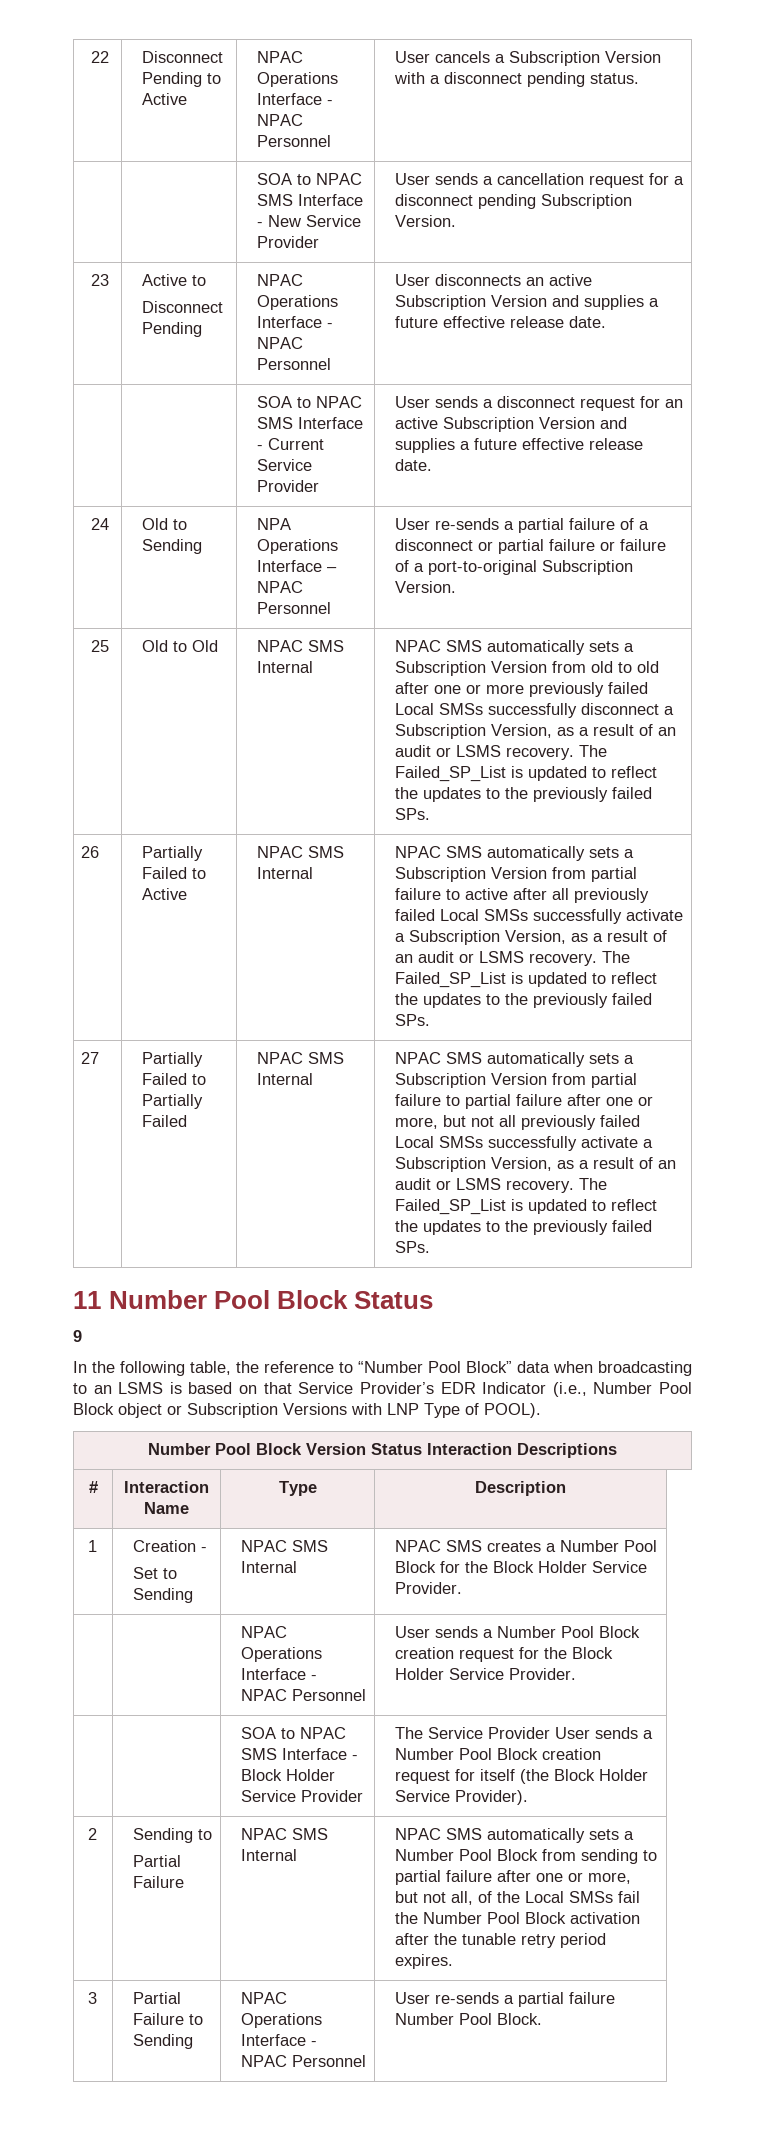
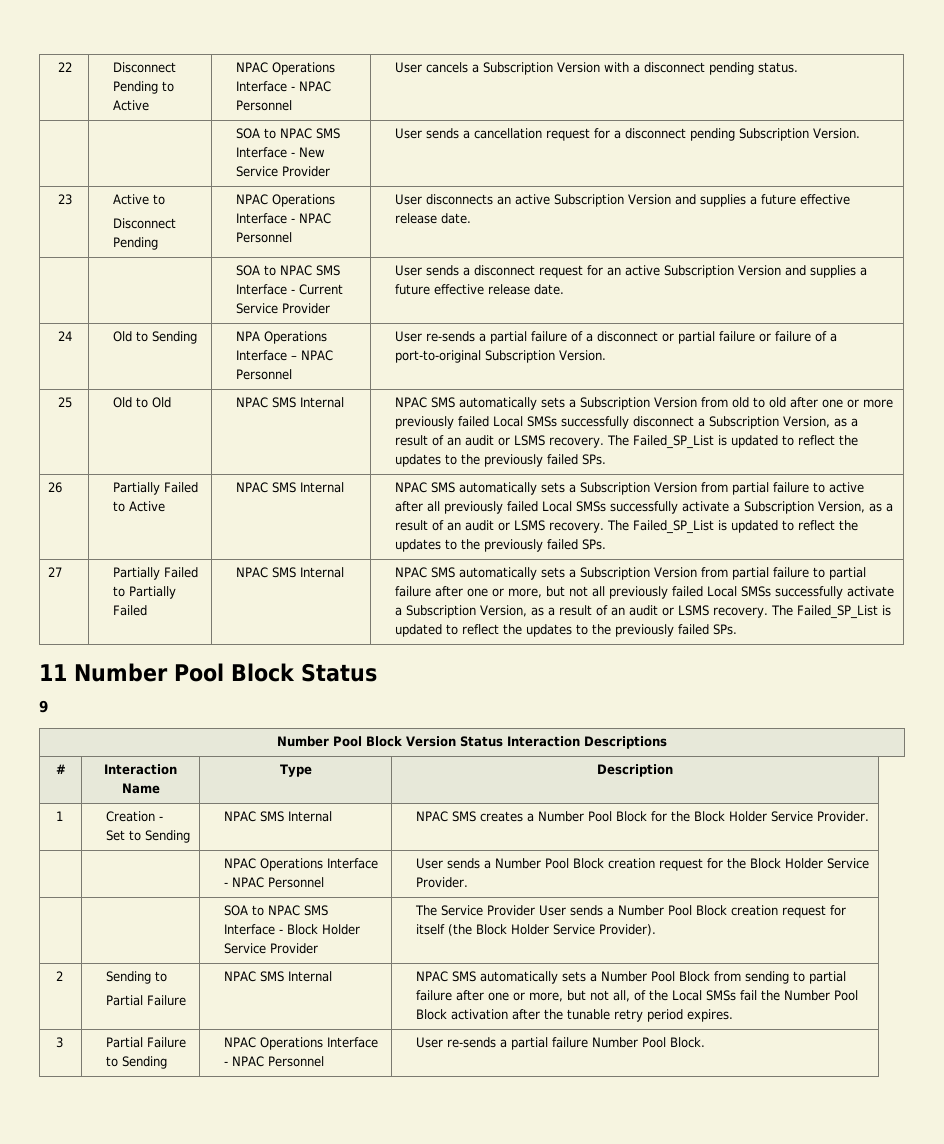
[73,1361,692,1376] [73,1382,693,1397] [73,1403,541,1418] // In the following table, the reference to “Number Pool Block” data when broadcasting to an LSMS is based on that Service Provider’s EDR Indicator (i.e., Number Pool Block object or Subscription Versions with LNP Type of POOL). -> (48, 706) none

